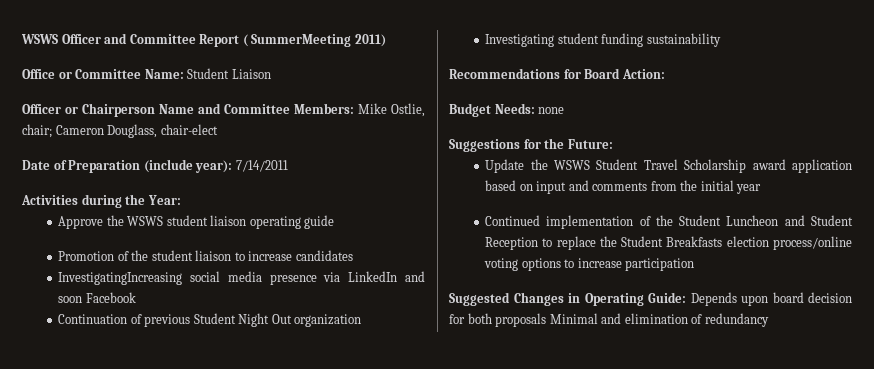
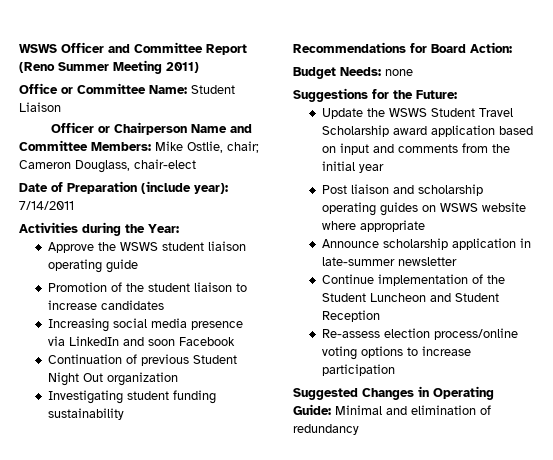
[242,34,352,47] ( SummerMeeting -> [19,60,162,74] (Reno Summer Meeting
[58,272,183,285] InvestigatingIncreasing -> [47,318,109,332] Increasing
[485,215,541,226] Continued -> [321,184,483,196] [321,202,526,216] [321,220,425,232] [321,238,531,250] [321,257,457,266] [321,274,374,284] Post liaison and scholarship operating guides on WSWS website where appropriate // Announce scholarship application in late-summer newsletter // Continue
[542,236,723,250] to replace the Student Breakfasts -> [321,329,380,338] // Re-assess
[690,292,852,306] [449,313,547,327] Depends upon board decision for both proposals -> (331, 409) none

